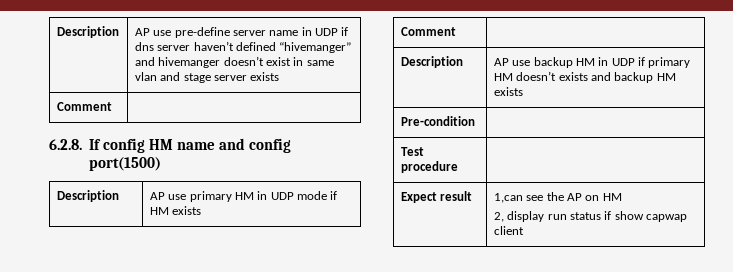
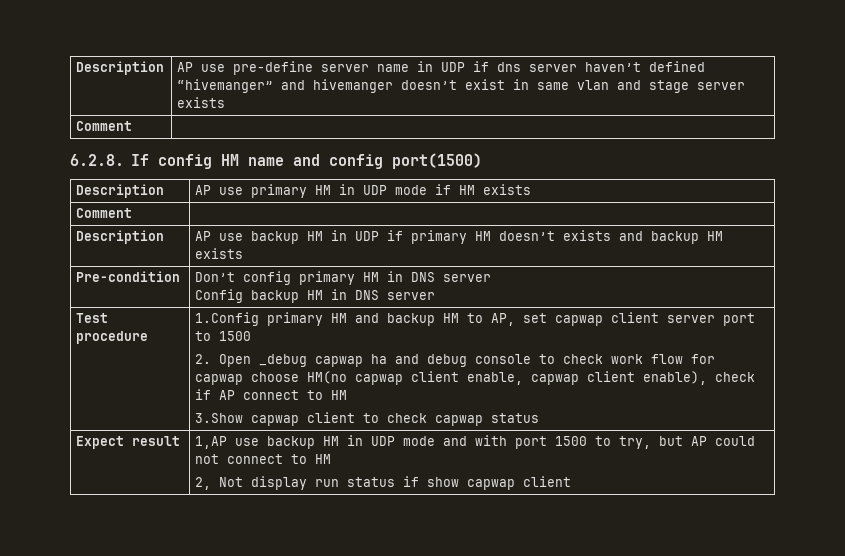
[400,147,424,156] [400,161,458,173] [400,191,473,203] [493,192,600,203] // Test procedure | // Expect result | 1,can see the AP on -> [195,271,492,285] [195,289,436,303] [76,313,109,323] [76,331,149,344] [195,312,756,326] [195,331,252,341] [195,354,716,367] [195,371,756,385] [195,389,348,400] [195,412,540,426] [76,436,181,449] [195,435,756,449] [195,454,308,464] Don’t config primary HM in DNS server // Config backup HM in DNS server // Test procedure | 1.Config primary HM and backup HM to AP, set capwap client server port to 1500 // 2. Open _debug capwap ha and debug console to check work flow for capwap choose HM(no capwap client enable, capwap client enable), check if AP connect to HM // 3.Show capwap client to check capwap status // Expect result | 1,AP use backup HM in UDP mode and with port 1500 to try, but AP could not connect to
(504, 217) none -> [219,477,244,487] Not

